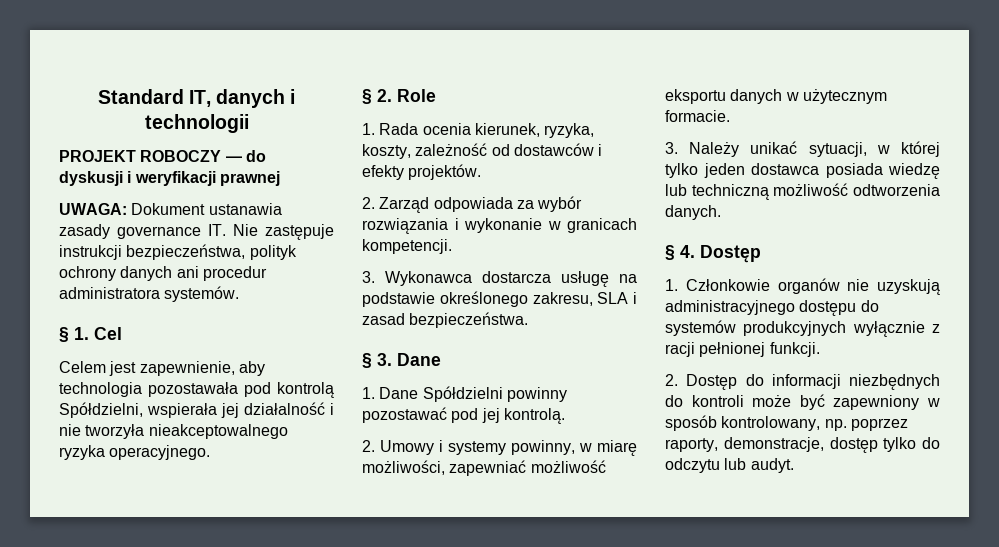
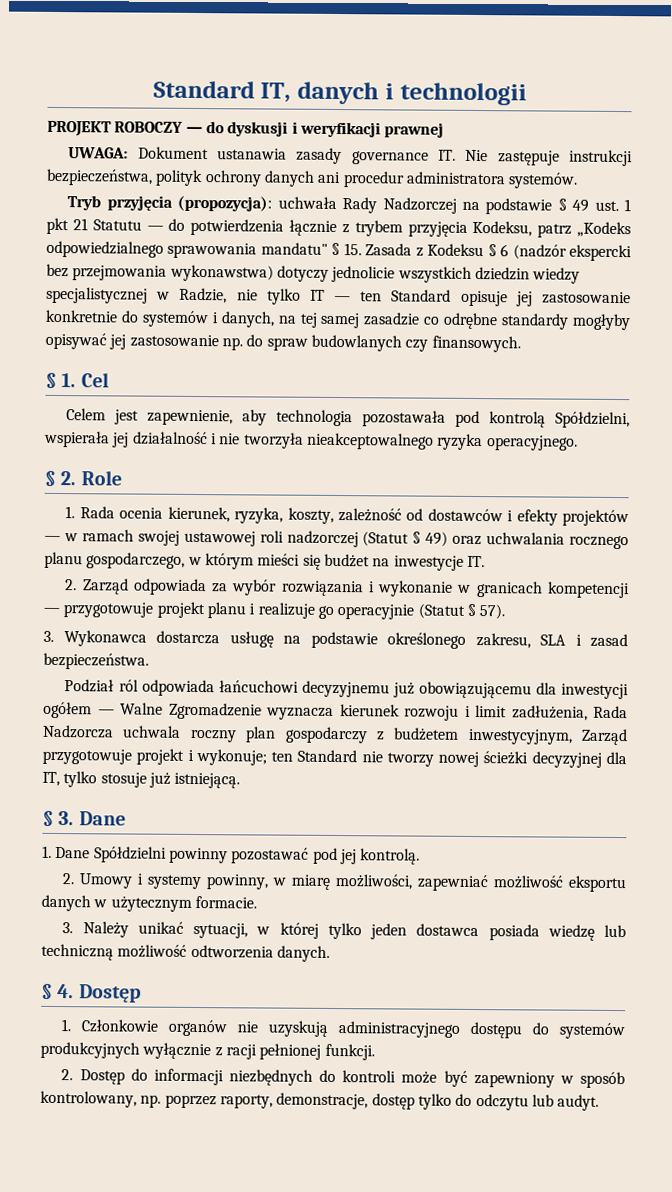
(240, 294) none -> [67,195,632,215] [46,217,631,238] [46,240,632,262] [46,263,581,284] [46,286,631,307] [45,309,631,331] [45,332,521,353] // Tryb przyjęcia (propozycja): uchwała Rady Nadzorczej na podstawie § 49 ust. 1 pkt 21 Statutu — do potwierdzenia łącznie z trybem przyjęcia Kodeksu, patrz „Kodeks odpowiedzialnego sprawowania mandatu" § 15. Zasada z Kodeksu § 6 (nadzór ekspercki bez przejmowania wykonawstwa) dotyczy jednolicie wszystkich dziedzin wiedzy specjalistycznej w Radzie, nie tylko IT — ten Standard opisuje jej zastosowanie konkretnie do systemów i danych, na tej samej zasadzie co odrębne standardy mogłyby opisywać jej zastosowanie np. do spraw budowlanych czy finansowych.
[408,164,482,180] projektów. -> [562,509,630,527] [44,529,630,550] [44,551,485,571] projektów — w ramach swojej ustawowej roli nadzorczej (Statut § 49) oraz uchwalania rocznego planu gospodarczego, w którym mieści się budżet na inwestycje IT.
[362,239,452,254] kompetencji. -> [547,581,631,599] [43,601,506,620] kompetencji — przygotowuje projekt planu i realizuje go operacyjnie (Statut § 57).
(529, 320) none -> [64,679,630,700] [43,701,628,721] [42,724,628,746] [42,748,627,768] [42,771,241,789] // Podział ról odpowiada łańcuchowi decyzyjnemu już obowiązującemu dla inwestycji ogółem — Walne Zgromadzenie wyznacza kierunek rozwoju i limit zadłużenia, Rada Nadzorcza uchwala roczny plan gospodarczy z budżetem inwestycyjnym, Zarząd przygotowuje projekt i wykonuje; ten Standard nie tworzy nowej ścieżki decyzyjnej dla IT, tylko stosuje już istniejącą.

